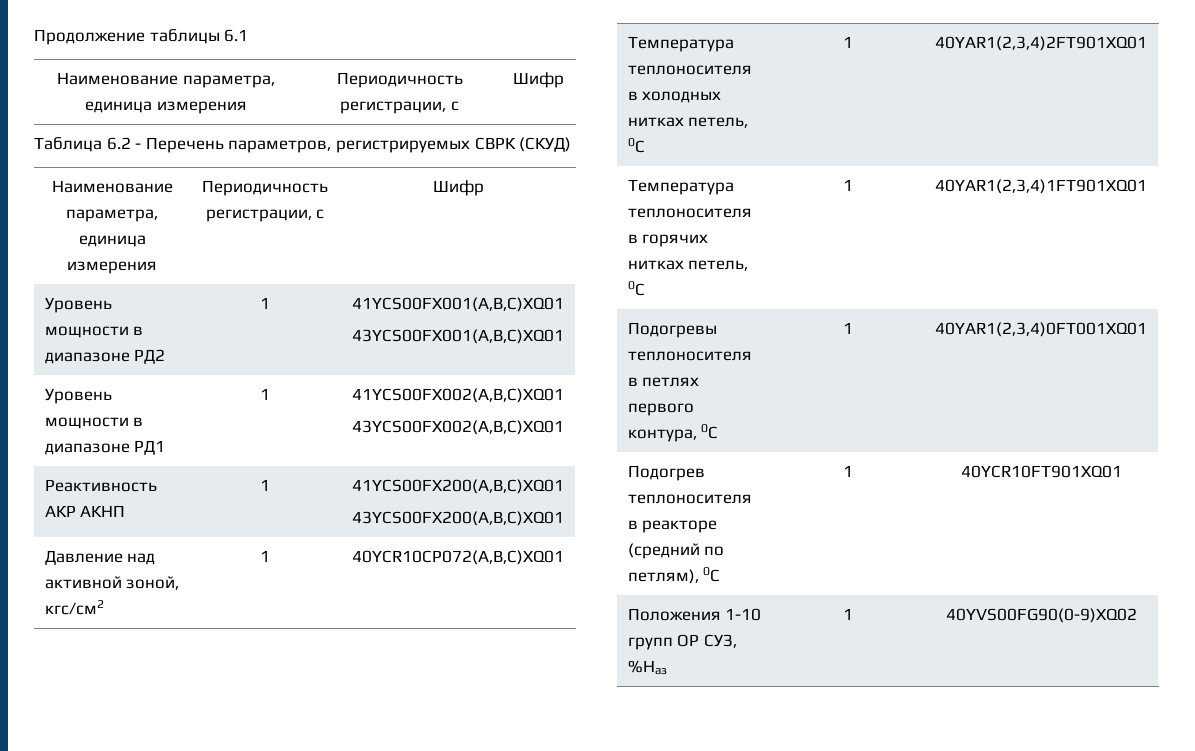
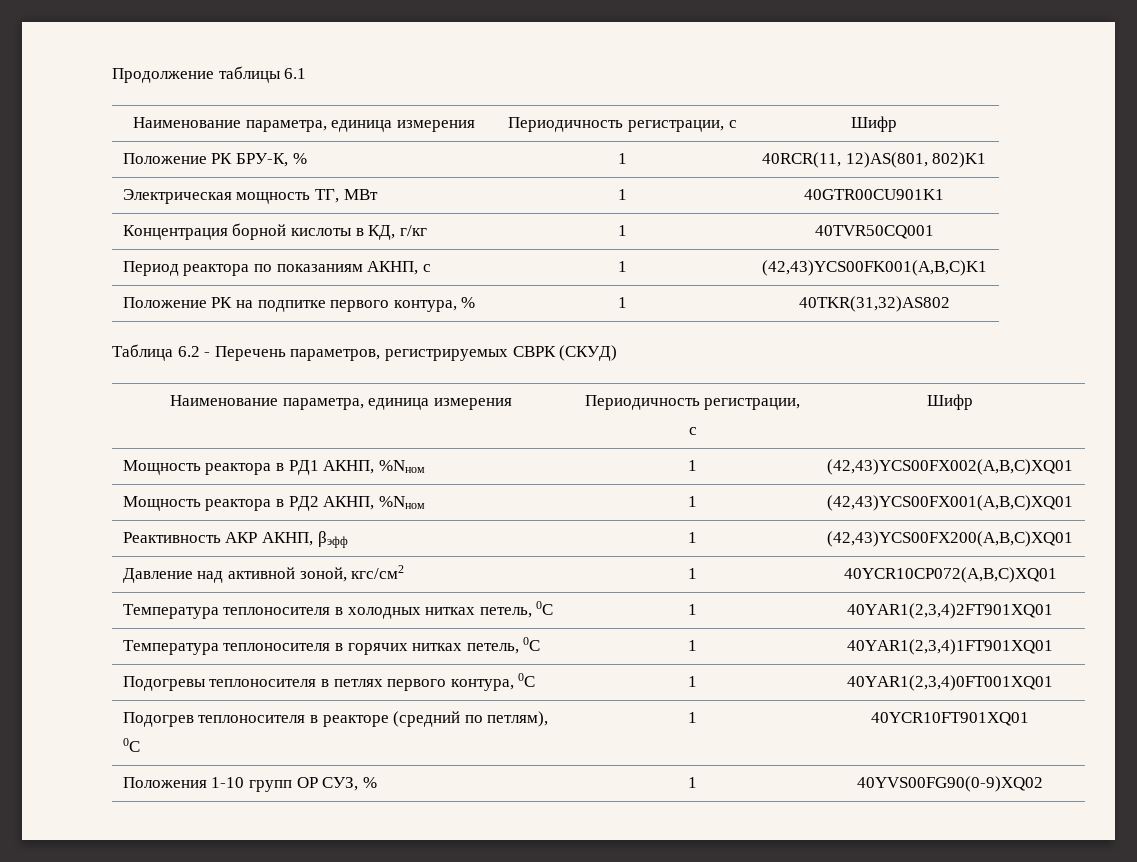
(564, 80) none -> [122,153,307,167] [618,153,627,164] [761,152,987,168] [122,189,378,204] [618,189,627,200] [804,189,944,200] [122,223,427,240] [618,225,627,236] [814,225,934,239] [122,261,431,276] [618,261,627,272] [761,260,987,276] [122,297,476,312] [618,297,627,308] [798,296,950,312] // Положение РК БРУ-К, % | 1 | 40RCR(11, 12)AS(801, 802)K1 // Электрическая мощность ТГ, МВт | 1 | 40GTR00CU901K1 // Концентрация борной кислоты в КД, г/кг | 1 | 40TVR50CQ001 // Период реактора по показаниям АКНП, с | 1 | (42,43)YCS00FK001(A,B,C)K1 // Положение РК на подпитке первого контура, % | 1 | 40TKR(31,32)AS802
[44,297,112,313] [44,326,144,338] [44,349,166,364] [260,297,270,309] [352,297,564,312] [352,329,564,344] [44,388,112,404] [44,417,144,429] [44,440,166,455] [260,388,270,400] [352,388,564,403] [352,420,564,435] Уровень мощности в диапазоне РД2 | 1 | 41YCS00FX001(A,B,C)XQ01 // 43YCS00FX001(A,B,C)XQ01 // Уровень мощности в диапазоне РД1 | 1 | 41YCS00FX002(A,B,C)XQ01 // 43YCS00FX002(A,B,C)XQ01 -> [122,460,425,475] [688,460,697,471] [827,459,1073,475] [122,496,425,511] [688,496,697,507] [827,495,1073,511] Мощность реактора в РД1 АКНП, %Nном | 1 | (42,43)YCS00FX002(A,B,C)XQ01 // Мощность реактора в РД2 АКНП, %Nном | 1 | (42,43)YCS00FX001(A,B,C)XQ01
[80,505,126,517] [260,479,270,491] [352,479,564,494] [352,511,564,526] АКНП | 1 | 41YCS00FX200(A,B,C)XQ01 // 43YCS00FX200(A,B,C)XQ01 -> [262,531,348,548] [688,532,697,543] [827,531,1073,547] АКНП, βэфф | 1 | (42,43)YCS00FX200(A,B,C)XQ01
[627,660,667,675] %Наз -> [362,777,377,788] %

